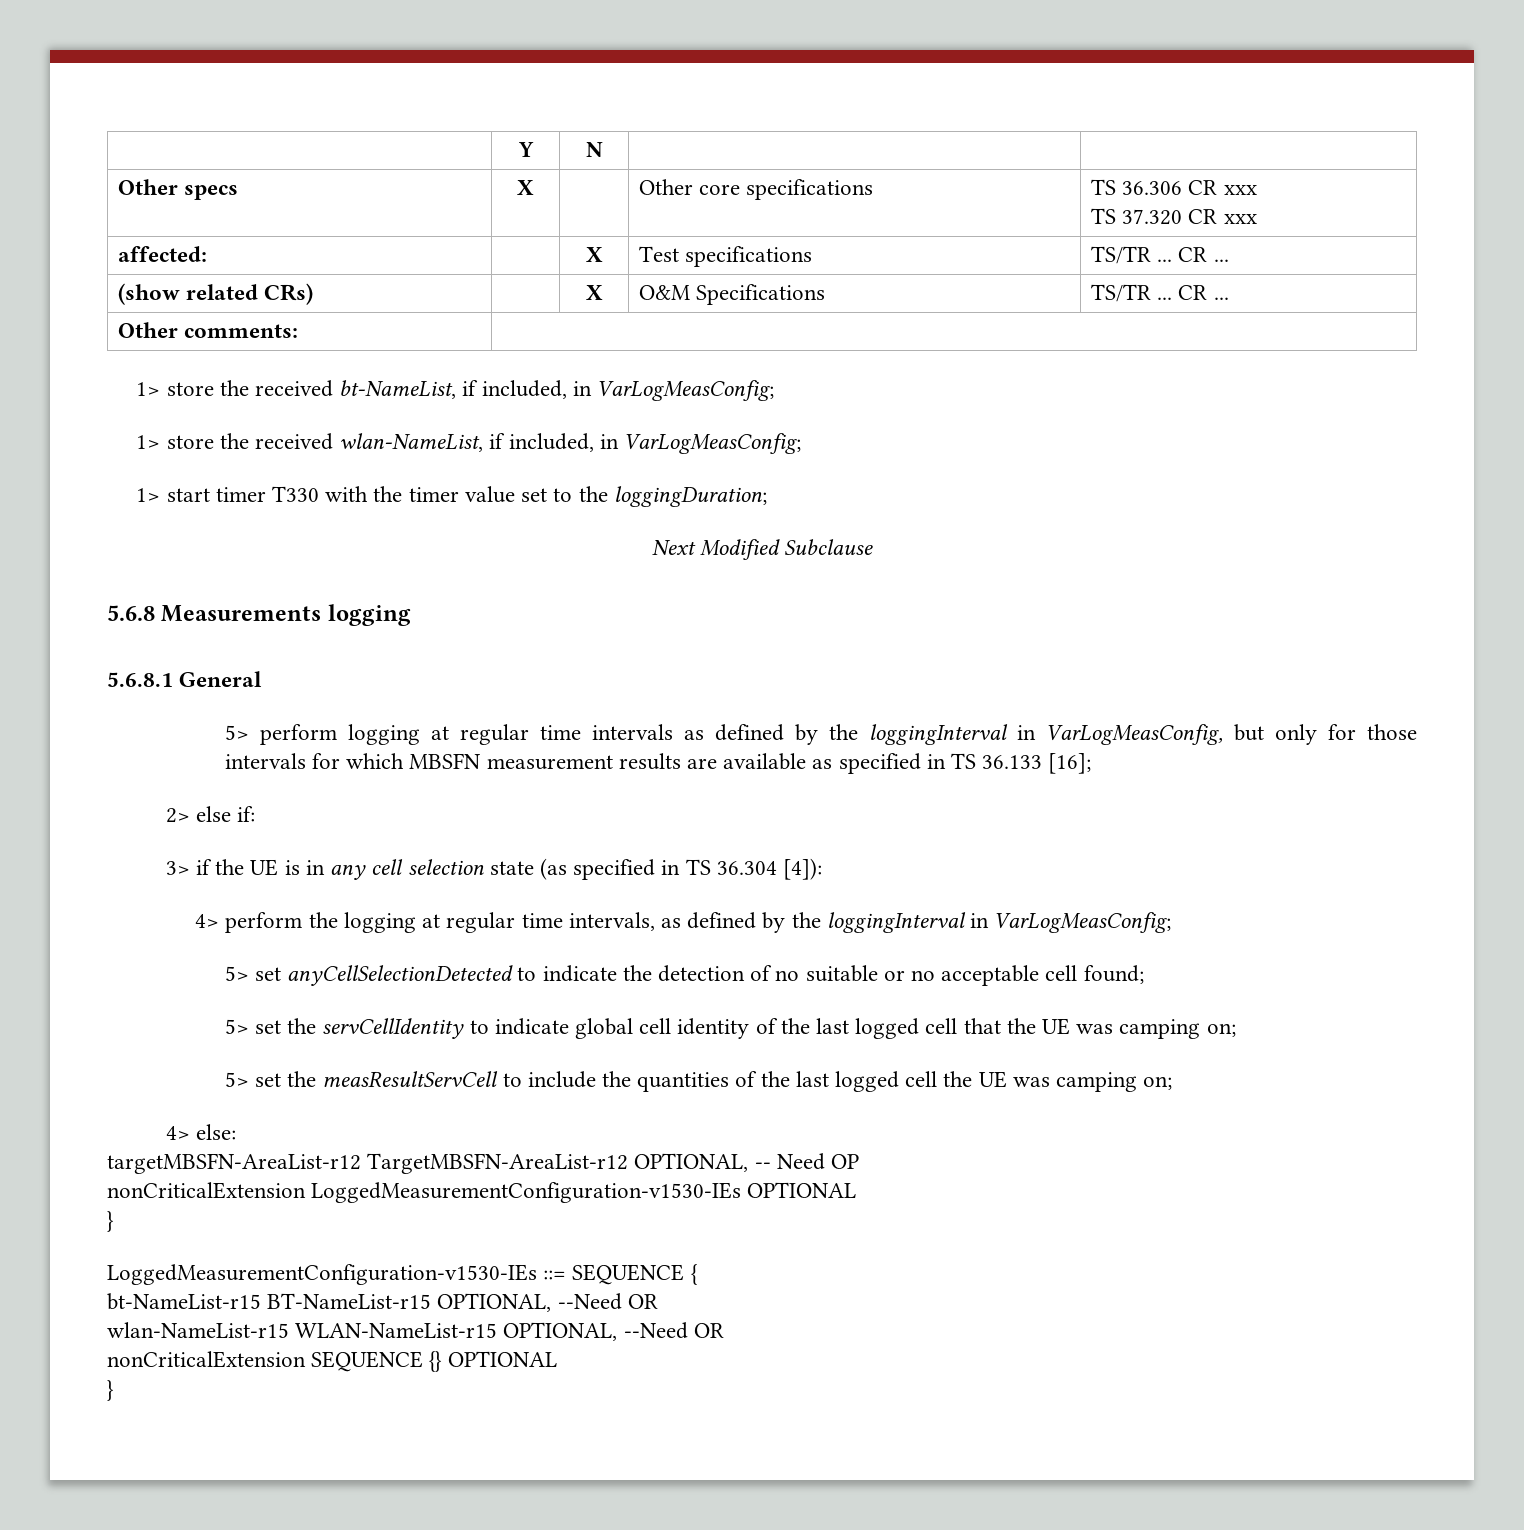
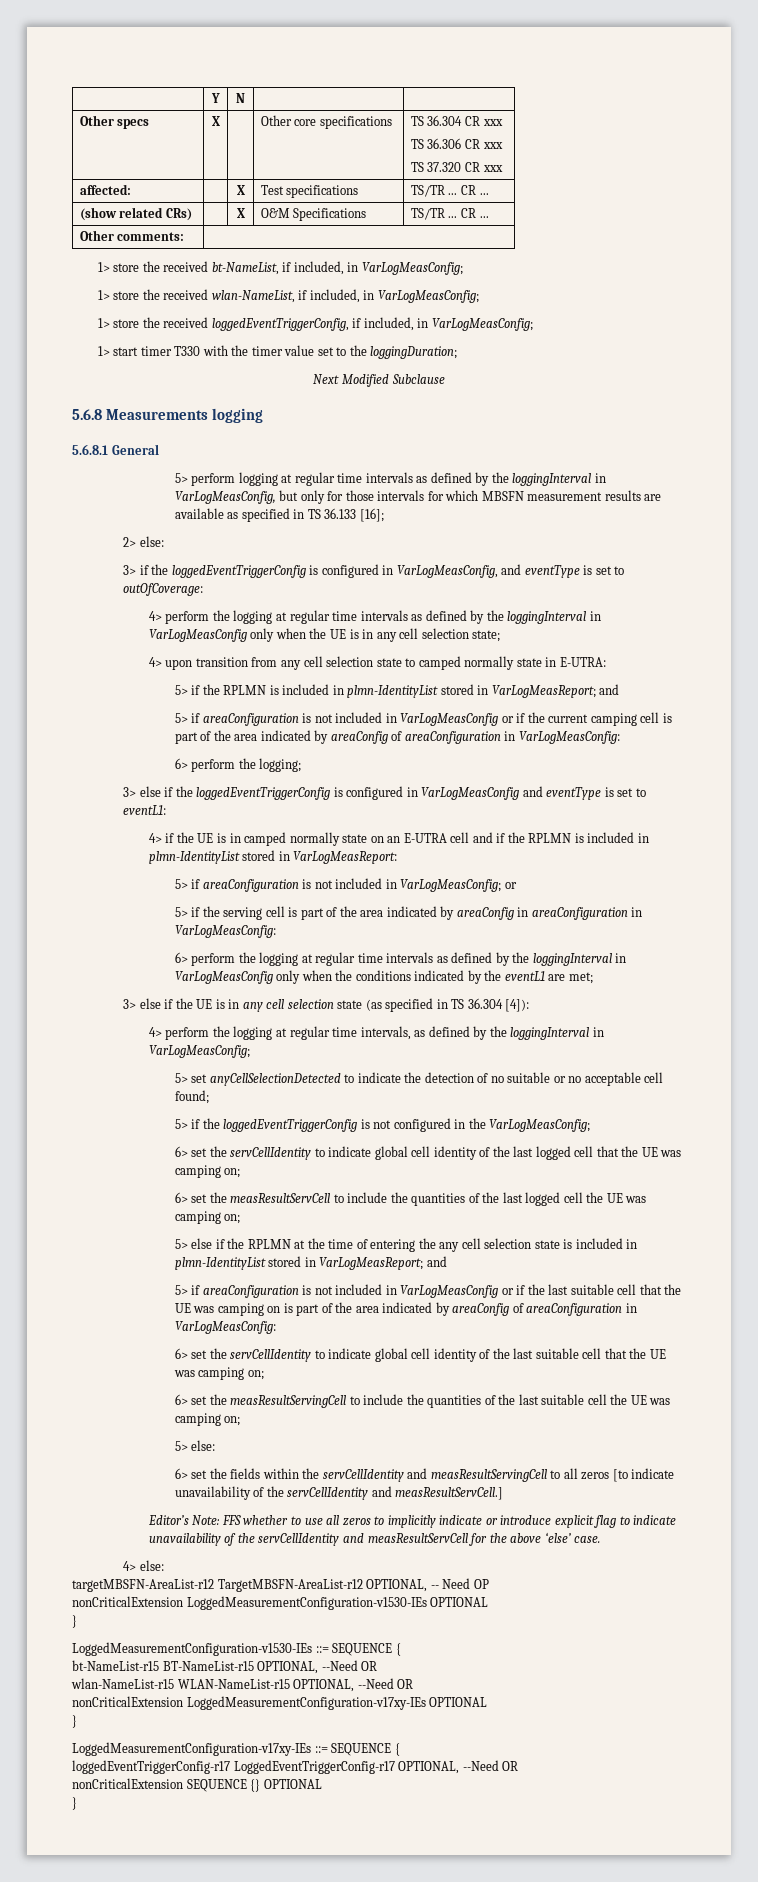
(1116, 187) none -> [427,115,503,126] [410,139,424,149] 36.304 CR xxx // TS
(802, 443) none -> [97,317,533,331] // 1> store the received loggedEventTriggerConfig, if included, in VarLogMeasConfig;
[196,806,256,822] else if: -> [139,536,164,547] else:
(245, 867) none -> [171,564,625,578] [123,583,204,596] [148,610,601,624] [148,628,501,642] [148,656,606,670] [174,684,620,698] [174,712,672,726] [174,730,620,744] [174,758,302,772] [123,786,646,800] [123,805,167,815] [148,832,649,846] [148,850,398,864] [174,878,517,892] [174,906,643,920] [174,925,276,938] [174,952,627,966] [174,970,593,984] [123,998,193,1009] loggedEventTriggerConfig is configured in VarLogMeasConfig, and eventType is set to outOfCoverage: // 4> perform the logging at regular time intervals as defined by the loggingInterval in VarLogMeasConfig only when the UE is in any cell selection state; // 4> upon transition from any cell selection state to camped normally state in E-UTRA: // 5> if the RPLMN is included in plmn-IdentityList stored in VarLogMeasReport; and // 5> if areaConfiguration is not included in VarLogMeasConfig or if the current camping cell is part of the area indicated by areaConfig of areaConfiguration in VarLogMeasConfig: // 6> perform the logging; // 3> else if the loggedEventTriggerConfig is configured in VarLogMeasConfig and eventType is set to eventL1: // 4> if the UE is in camped normally state on an E-UTRA cell and if the RPLMN is included in plmn-IdentityList stored in VarLogMeasReport: // 5> if areaConfiguration is not included in VarLogMeasConfig; or // 5> if the serving cell is part of the area indicated by areaConfig in areaConfiguration in VarLogMeasConfig: // 6> perform the logging at regular time intervals as defined by the loggingInterval in VarLogMeasConfig only when the conditions indicated by the eventL1 are met; // 3> else if the
(249, 1026) none -> [191,1118,591,1132] [174,1146,188,1157] if the loggedEventTriggerConfig is not configured in the VarLogMeasConfig; // 6>
[224,1072,249,1087] 5> -> [174,1192,188,1203] 6>
(1173, 1083) none -> [174,1238,638,1252] [174,1256,447,1270] [174,1284,682,1298] [174,1302,637,1316] [174,1321,276,1334] [174,1348,666,1362] [173,1367,264,1380] [174,1394,671,1408] [174,1413,241,1426] [174,1440,216,1451] [174,1468,675,1482] [174,1486,504,1500] [147,1515,677,1528] [148,1532,601,1546] // 5> else if the RPLMN at the time of entering the any cell selection state is included in plmn-IdentityList stored in VarLogMeasReport; and // 5> if areaConfiguration is not included in VarLogMeasConfig or if the last suitable cell that the UE was camping on is part of the area indicated by areaConfig of areaConfiguration in VarLogMeasConfig: // 6> set the servCellIdentity to indicate global cell identity of the last suitable cell that the UE was camping on; // 6> set the measResultServingCell to include the quantities of the last suitable cell the UE was camping on; // 5> else: // 6> set the fields within the servCellIdentity and measResultServingCell to all zeros [to indicate unavailability of the servCellIdentity and measResultServCell.] // Editor’s Note: FFS whether to use all zeros to implicitly indicate or introduce explicit flag to indicate unavailability of the servCellIdentity and measResultServCell for the above ‘else’ case.
(724, 1330) none -> [72,1696,488,1710] [72,1715,77,1728] [72,1742,400,1756] [72,1760,519,1774] // nonCriticalExtension LoggedMeasurementConfiguration-v17xy-IEs OPTIONAL // } // LoggedMeasurementConfiguration-v17xy-IEs ::= SEQUENCE { // loggedEventTriggerConfig-r17 LoggedEventTriggerConfig-r17 OPTIONAL, --Need OR

